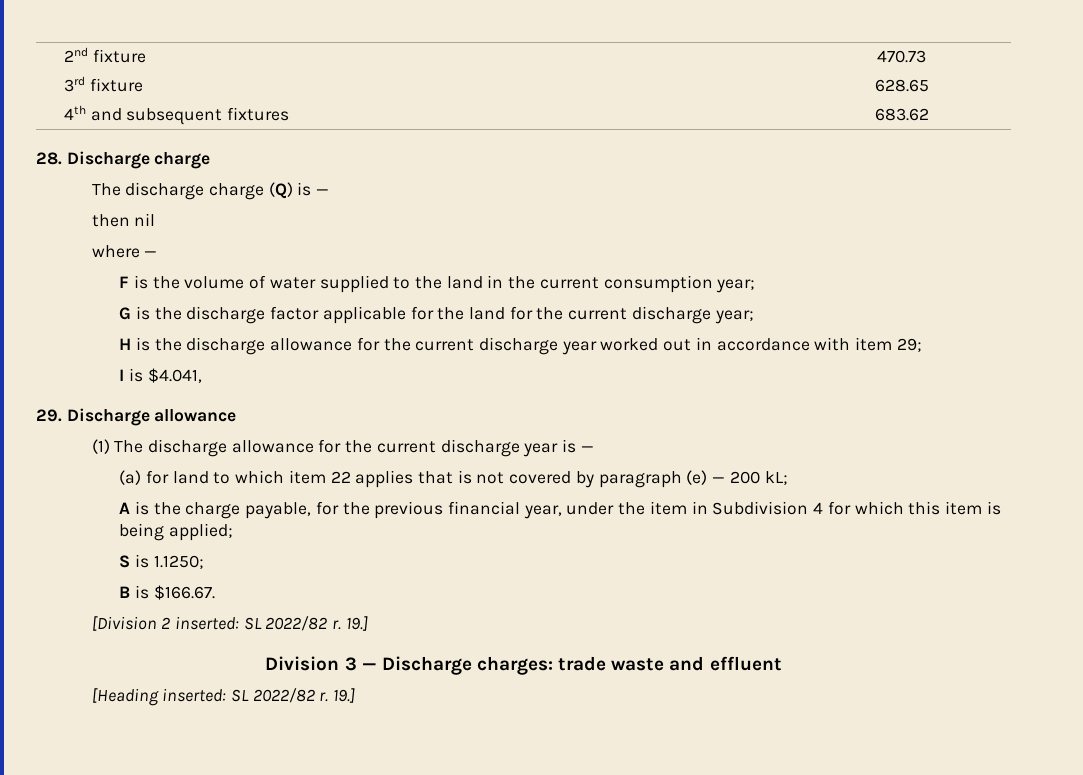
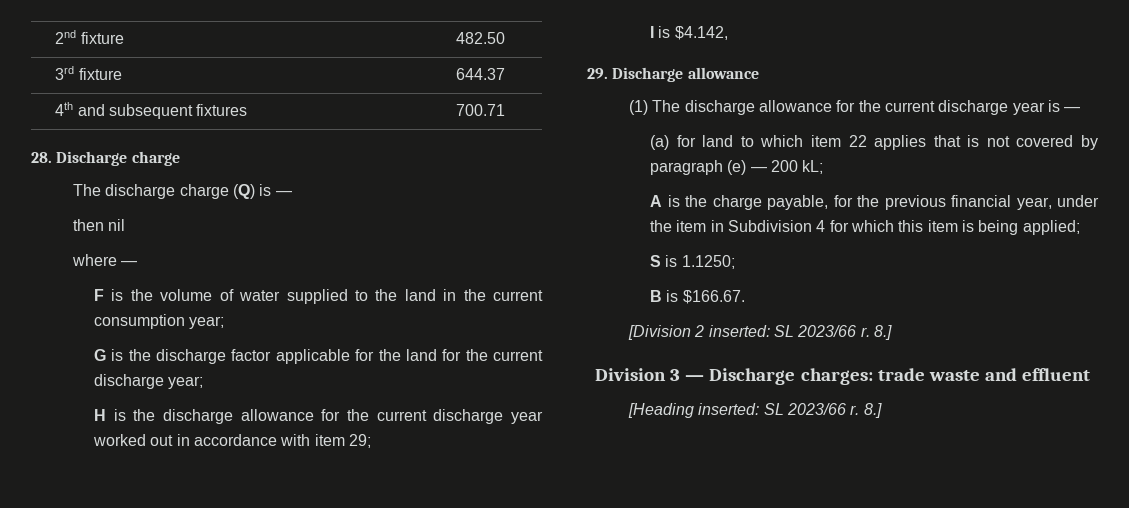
[877,50,926,63] 470.73 -> [455,32,505,44] 482.50
[874,79,929,92] 628.65 -> [455,68,505,80] 644.37
[874,108,929,121] 683.62 -> [455,104,505,116] 700.71
[147,368,202,383] $4.041, -> [674,26,728,40] $4.142,
[265,616,368,631] 2022/82 r. 19.] -> [797,325,892,340] 2023/66 r. 8.]
[252,688,356,703] 2022/82 r. 19.] -> [786,403,882,418] 2023/66 r. 8.]

